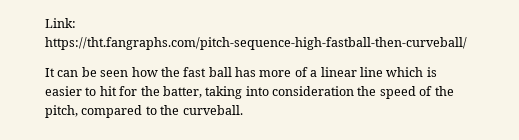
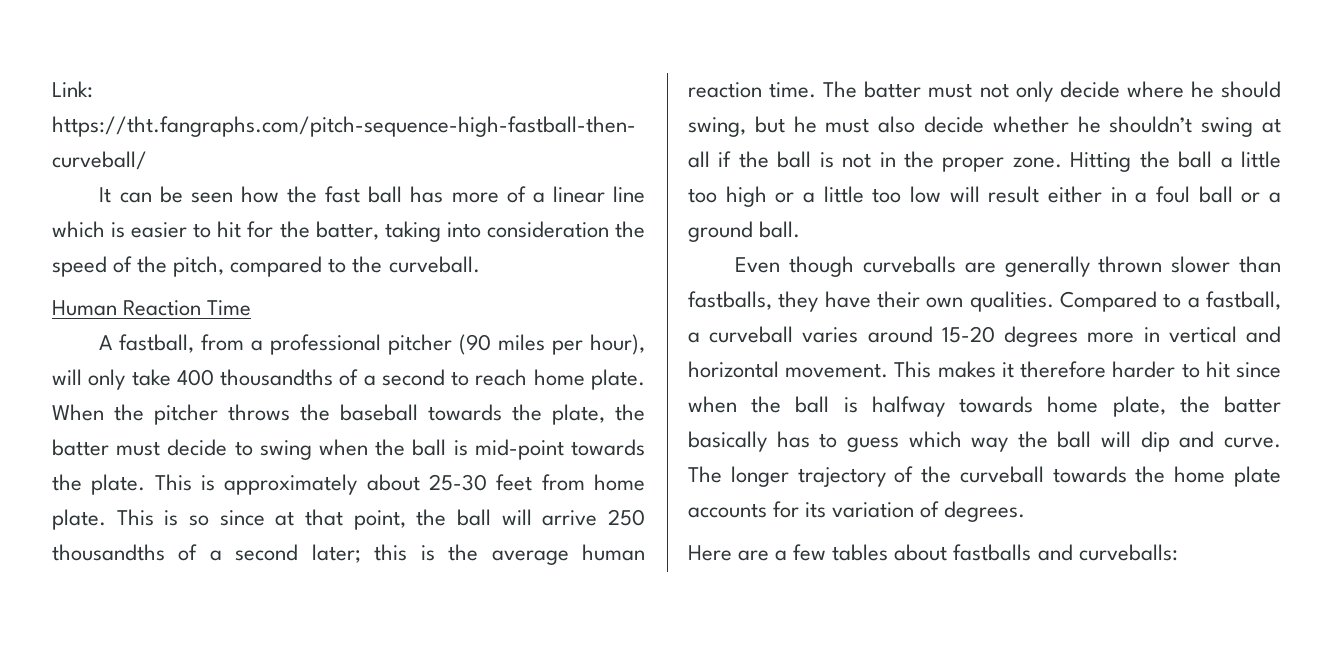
(243, 110) none -> [52,300,252,316] [99,334,645,355] [52,369,645,390] [52,404,645,425] [52,439,645,460] [52,474,645,495] [52,509,646,530] [52,544,645,565] [688,81,1281,102] [688,116,1281,137] [688,151,1281,172] [688,186,1281,207] [688,221,801,242] [735,256,1281,277] [688,291,1281,312] [688,326,1281,347] [688,361,1281,378] [688,396,1281,417] [688,431,1281,452] [688,466,1281,487] [688,501,1026,522] [688,544,1178,561] // Human Reaction Time // A fastball, from a professional pitcher (90 miles per hour), will only take 400 thousandths of a second to reach home plate. When the pitcher throws the baseball towards the plate, the batter must decide to swing when the ball is mid-point towards the plate. This is approximately about 25-30 feet from home plate. This is so since at that point, the ball will arrive 250 thousandths of a second later; this is the average human reaction time. The batter must not only decide where he should swing, but he must also decide whether he shouldn’t swing at all if the ball is not in the proper zone. Hitting the ball a little too high or a little too low will result either in a foul ball or a ground ball. // Even though curveballs are generally thrown slower than fastballs, they have their own qualities. Compared to a fastball, a curveball varies around 15-20 degrees more in vertical and horizontal movement. This makes it therefore harder to hit since when the ball is halfway towards home plate, the batter basically has to guess which way the ball will dip and curve. The longer trajectory of the curveball towards the home plate accounts for its variation of degrees. // Here are a few tables about fastballs and curveballs:

